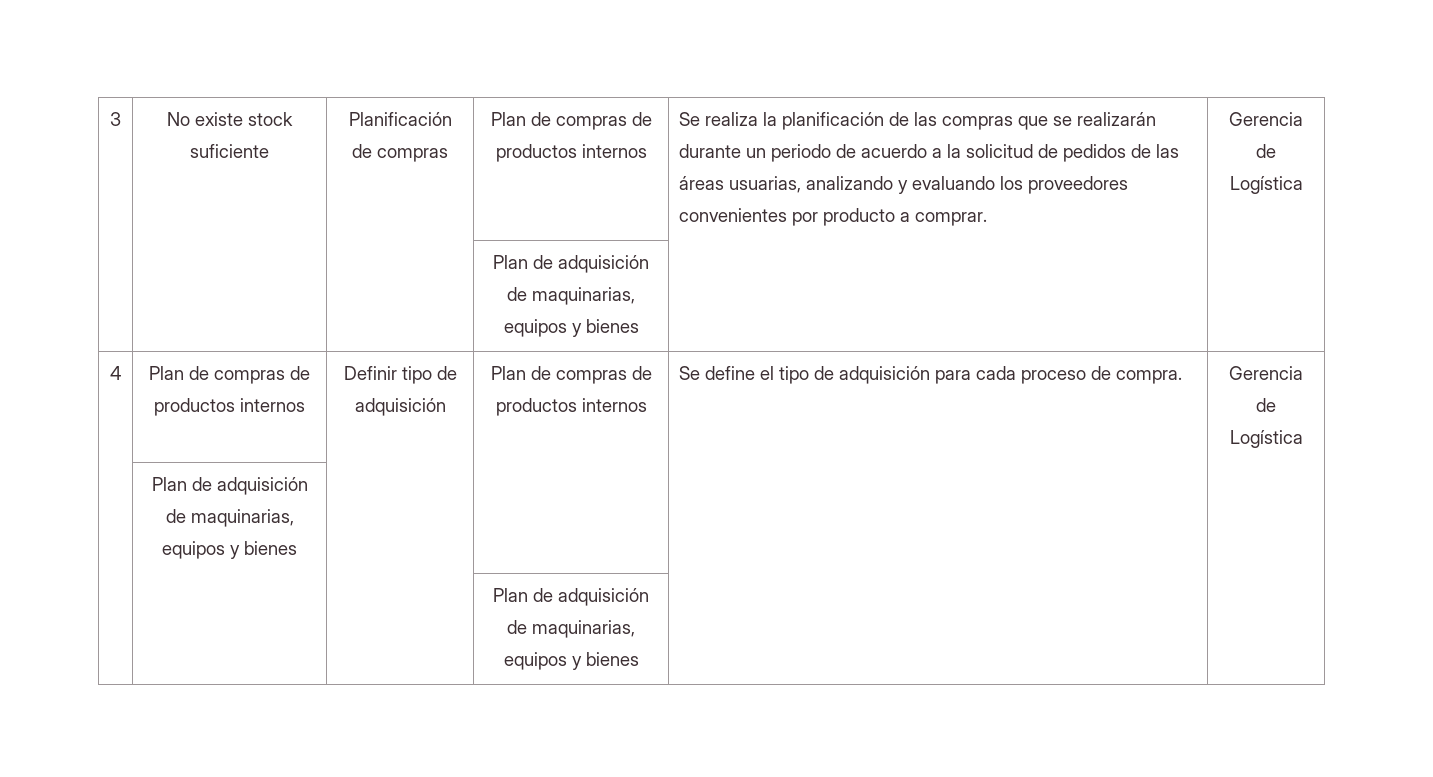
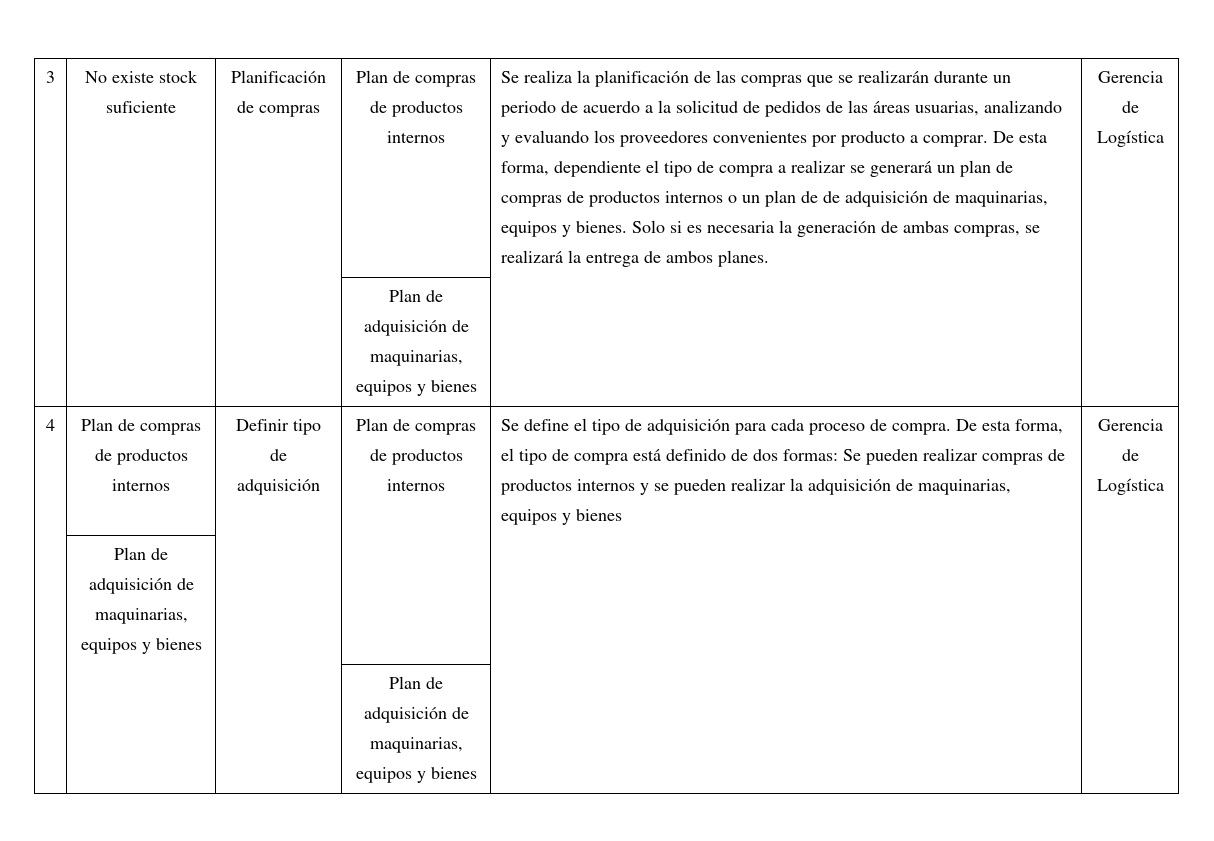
(988, 219) none -> [993,131,1048,143] [501,160,1014,177] [501,190,1049,207] [501,220,1041,237] [501,250,770,267] De esta forma, dependiente el tipo de compra a realizar se generará un plan de compras de productos internos o un plan de de adquisición de maquinarias, equipos y bienes. Solo si es necesaria la generación de ambas compras, se realizará la entrega de ambos planes.
(1183, 377) none -> [956,419,1064,434] [501,448,1066,465] [501,478,1012,495] [501,509,623,525] De esta forma, el tipo de compra está definido de dos formas: Se pueden realizar compras de productos internos y se pueden realizar la adquisición de maquinarias, equipos y bienes

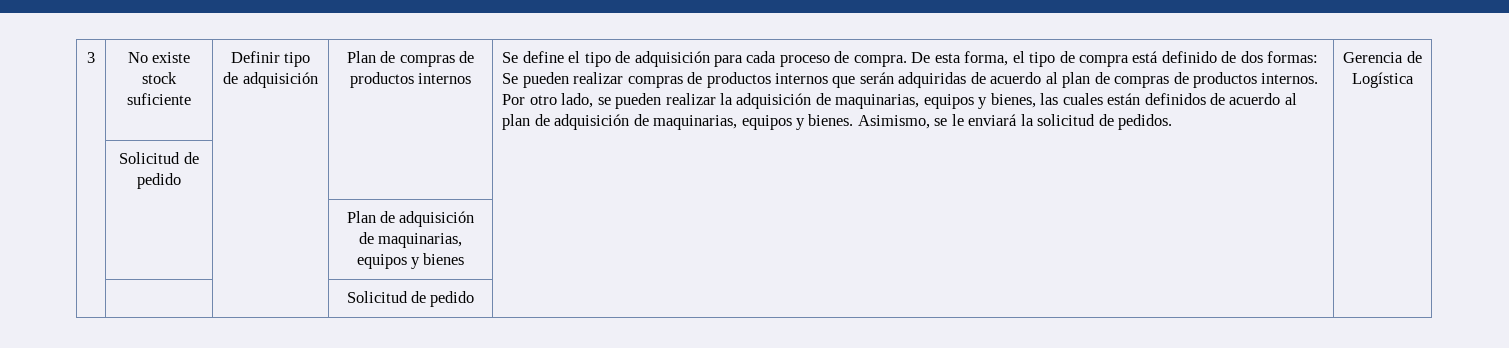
[231,70,326,83] [237,101,320,117] [356,70,476,87] [369,101,463,117] [387,131,445,143] [501,70,1012,87] [501,100,1063,117] [501,130,1048,147] [501,160,1014,177] [501,190,1049,207] [501,220,1041,237] [501,250,770,267] [1097,71,1163,83] [1121,101,1139,113] [1096,130,1164,147] [389,289,443,302] [363,320,469,336] [369,350,463,366] [355,380,477,396] [46,419,55,431] [81,418,201,435] [94,449,188,465] [112,479,170,491] | Planificación de compras | Plan de compras de productos internos | Se realiza la planificación de las compras que se realizarán durante un periodo de acuerdo a la solicitud de pedidos de las áreas usuarias, analizando y evaluando los proveedores convenientes por producto a comprar. De esta forma, dependiente el tipo de compra a realizar se generará un plan de compras de productos internos o un plan de de adquisición de maquinarias, equipos y bienes. Solo si es necesaria la generación de ambas compras, se realizará la entrega de ambos planes. | Gerencia de Logística // | | | Plan de adquisición de maquinarias, equipos y bienes | | // 4 | Plan de compras de productos internos -> (191, 99) none
[640,483,650,495] y -> [832,72,1319,88] [502,93,594,108] que serán adquiridas de acuerdo al plan de compras de productos internos. Por otro lado,
[576,509,623,521] [1097,419,1163,431] [1121,449,1139,461] [1096,478,1164,495] [114,547,168,560] [88,578,194,594] [94,608,188,624] [80,638,202,654] [389,676,443,689] [363,707,469,723] [369,737,463,753] [355,767,477,783] bienes | Gerencia de Logística // | Plan de adquisición de maquinarias, equipos y bienes | | | | // | | | Plan de adquisición de maquinarias, equipos y bienes | | -> [990,93,1297,108] [502,114,1173,130] [1343,51,1422,63] [1352,72,1414,88] [119,152,199,164] [137,173,181,189] [346,211,475,227] [358,232,463,248] [356,253,465,269] [346,291,475,307] bienes, las cuales están definidos de acuerdo al plan de adquisición de maquinarias, equipos y bienes. Asimismo, se le enviará la solicitud de pedidos. | Gerencia de Logística // | Solicitud de pedido | | | | // | | | Plan de adquisición de maquinarias, equipos y bienes | | // | | | Solicitud de pedido | |

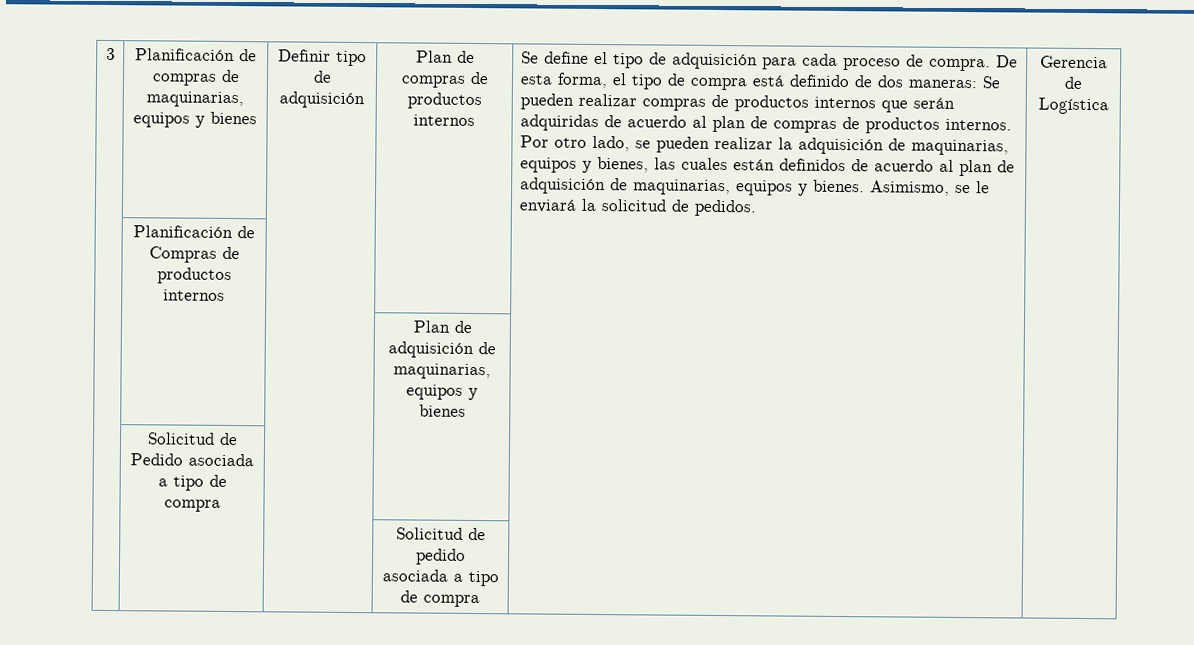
[127,52,191,63] [142,72,177,84] [127,93,191,105] No existe stock suficiente -> [135,48,257,62] [151,69,240,86] [146,91,244,108] [133,111,257,128] Planificación de compras de maquinarias, equipos y bienes
[1267,51,1319,63] formas: -> [907,79,978,89] maneras:
[119,152,199,164] [137,173,181,189] Solicitud de pedido -> [133,225,255,239] [148,246,240,263] [156,267,232,284] [163,289,225,301] Planificación de Compras de productos internos
[346,291,475,307] | | Solicitud de pedido -> [147,432,238,446] [130,453,254,467] [157,474,227,491] [163,499,221,512] [396,527,486,541] [416,548,466,565] [381,569,499,587] [400,590,480,608] Solicitud de Pedido asociada a tipo de compra | | | | // | | | Solicitud de pedido asociada a tipo de compra

